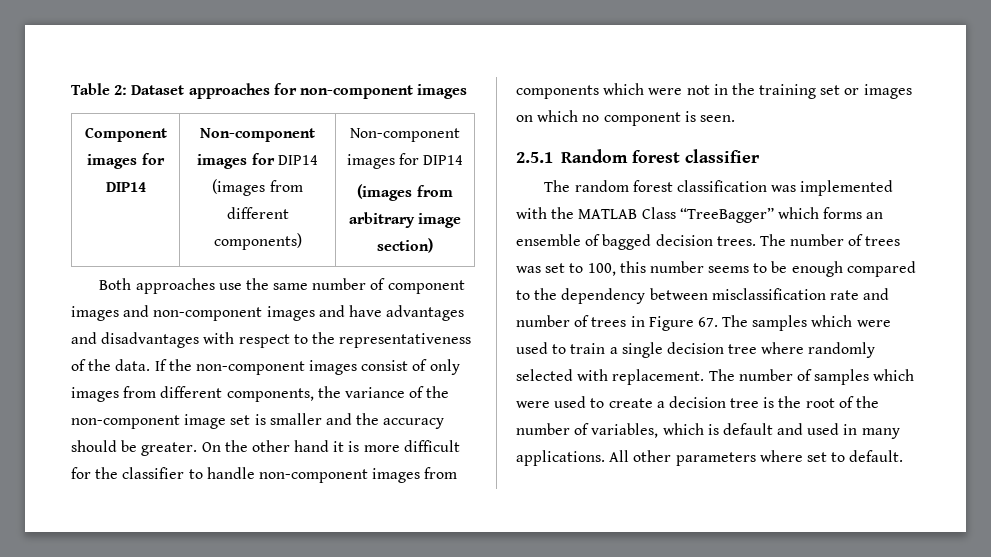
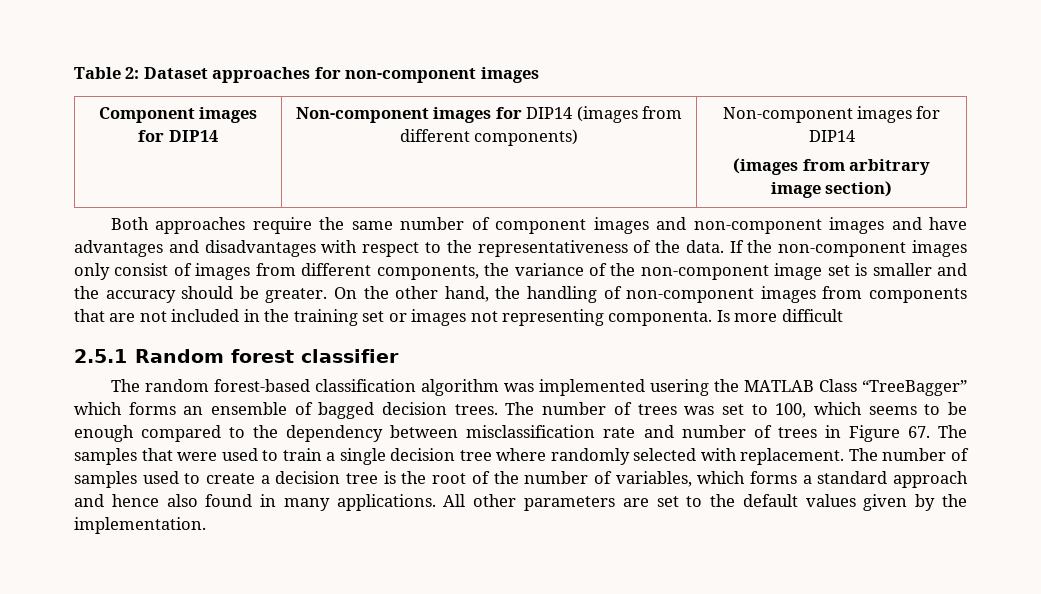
[218,283,242,290] use -> [252,217,312,234] require
(358, 367) none -> [74,263,110,280] only
[429,359,460,375] only -> (192, 269) none
[294,440,460,452] [71,467,458,483] [516,83,710,99] hand it is more difficult for the classifier to handle non-component images from components which were not -> [444,286,968,303] [74,309,240,322] hand, the handling of non-component images from components that are not included
[516,110,735,126] on which no component is seen. -> [470,309,843,326] not representing componenta. Is more difficult
[632,180,767,192] forest classification -> [213,379,499,396] forest-based classification algorithm
[516,207,547,219] with -> [649,379,709,396] usering
[619,261,704,273] this number -> [813,402,862,415] which
[811,315,853,327] which -> [141,448,173,461] that
[873,369,915,381] [516,401,550,408] which were -> (137, 479) none
[707,423,840,435] is default and used -> [749,471,969,488] [74,494,253,507] forms a standard approach and hence also found
[759,450,904,462] where set to default. -> [622,494,968,511] [74,517,206,534] are set to the default values given by the implementation.

